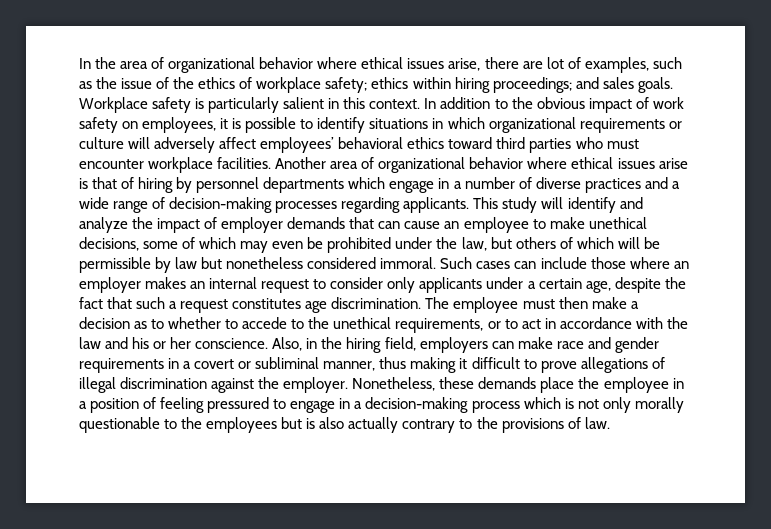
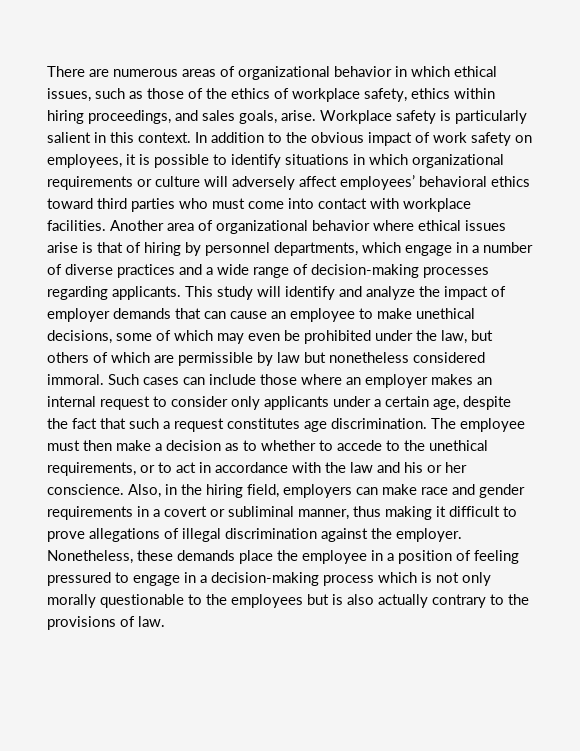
[79,57,682,73] [79,77,153,89] In the area of organizational behavior where ethical issues arise, there are lot of examples, such as the issue -> [47,66,497,80] [47,88,184,102] There are numerous areas of organizational behavior in which ethical issues, such as those
[325,77,368,93] safety; -> [364,88,407,102] safety,
[492,77,572,93] proceedings; -> [88,110,171,124] proceedings,
[637,77,673,93] goals. -> [239,110,316,124] goals, arise.
[79,159,144,169] encounter -> [248,198,399,209] come into contact with
[263,177,345,193] departments -> [274,242,358,256] departments,
[617,237,660,249] will be -> [154,355,174,363] are

